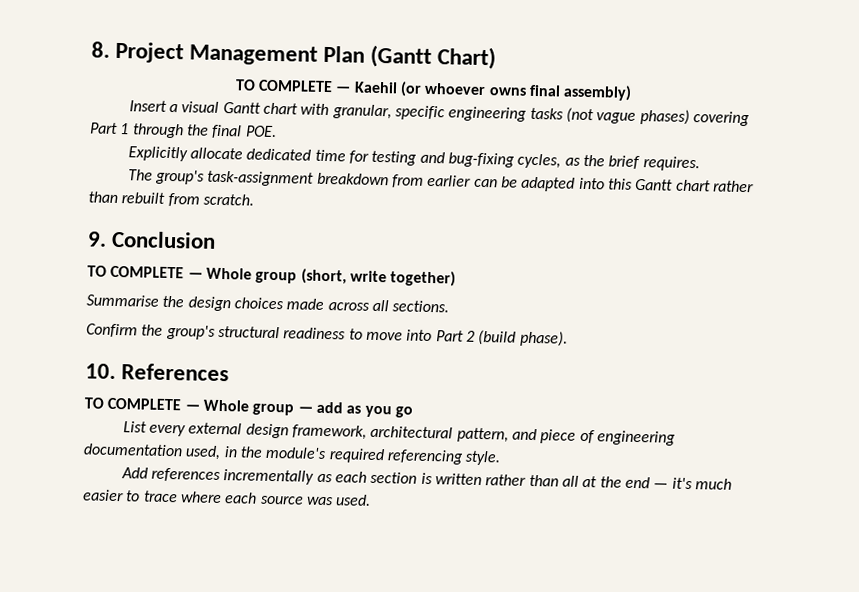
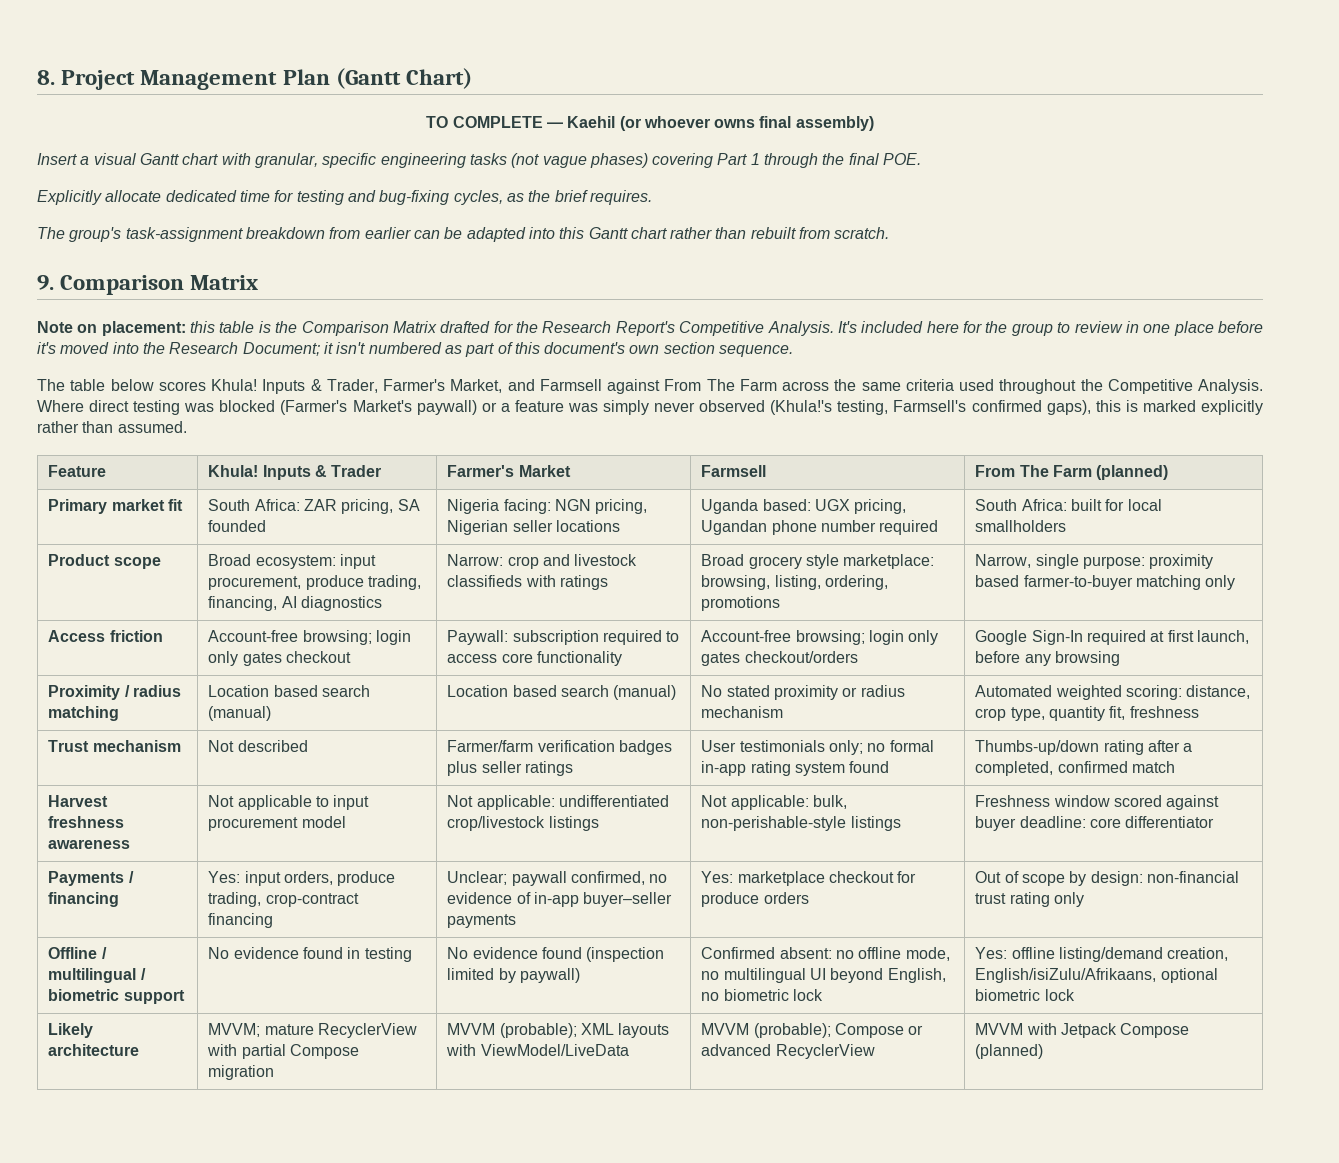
[111,230,217,249] [87,265,457,287] [86,294,450,313] [86,323,568,347] [85,363,230,382] [84,397,413,418] [122,421,676,446] [83,443,502,466] [120,467,732,490] [83,489,372,506] Conclusion // TO COMPLETE — Whole group (short, write together) // Summarise the design choices made across all sections. // Confirm the group's structural readiness to move into Part 2 (build phase). // 10. References // TO COMPLETE — Whole group — add as you go // List every external design framework, architectural pattern, and piece of engineering documentation used, in the module's required referencing style. // Add references incrementally as each section is written rather than all at the end — it's much easier to trace where each source was used. -> [60,275,259,295] [37,321,1263,336] [37,342,794,357] [37,379,1263,394] [37,400,1264,415] [37,421,187,433] [48,465,107,477] [208,465,382,480] [447,465,571,477] [701,465,767,477] [975,465,1169,480] [48,499,184,514] [208,499,420,514] [208,520,267,532] [447,499,648,514] [447,520,621,535] [701,499,907,514] [701,520,939,535] [975,499,1162,511] [975,520,1067,532] [48,554,161,569] [208,554,377,569] [208,575,422,590] [208,596,383,611] [447,554,638,569] [447,575,609,590] [701,554,935,569] [701,575,889,590] [701,596,781,611] [975,554,1214,569] [975,575,1236,590] [48,630,163,642] [208,630,412,645] [208,651,352,666] [447,630,680,645] [447,651,623,666] [701,630,939,645] [701,651,858,666] [975,630,1250,645] [975,651,1121,666] [48,685,182,700] [48,706,120,721] [208,685,371,697] [208,706,272,721] [447,685,677,700] [701,685,905,700] [701,706,784,718] [975,685,1251,700] [975,706,1199,721] [48,740,181,752] [208,740,308,752] [447,740,673,755] [447,761,574,776] [701,740,934,755] [701,761,890,776] [975,740,1193,755] [975,761,1176,776] [48,795,109,807] [48,816,125,828] [48,839,131,849] [208,795,370,810] [208,816,346,831] [447,795,670,810] [447,816,599,831] [701,795,848,810] [701,816,901,831] [975,795,1220,810] [975,816,1215,831] [48,871,134,886] [48,892,120,907] [208,871,396,886] [208,892,359,907] [208,913,274,928] [447,871,668,886] [447,892,673,907] [447,914,517,928] [701,871,917,886] [701,892,809,907] [975,871,1240,886] [975,892,1085,907] [48,947,107,959] [48,968,146,983] [48,989,185,1004] [208,947,412,962] [447,947,665,962] [447,968,581,983] [701,947,950,961] [701,968,946,983] [701,989,824,1001] [975,947,1229,962] [975,968,1218,983] [975,989,1075,1001] [48,1023,94,1038] [48,1044,140,1056] [208,1023,418,1038] [207,1044,360,1059] [208,1065,275,1080] [447,1023,670,1038] [446,1044,629,1056] [701,1023,924,1038] [701,1044,875,1059] [975,1023,1190,1038] [975,1044,1044,1059] Comparison Matrix // Note on placement: this table is the Comparison Matrix drafted for the Research Report's Competitive Analysis. It's included here for the group to review in one place before it's moved into the Research Document; it isn't numbered as part of this document's own section sequence. // The table below scores Khula! Inputs & Trader, Farmer's Market, and Farmsell against From The Farm across the same criteria used throughout the Competitive Analysis. Where direct testing was blocked (Farmer's Market's paywall) or a feature was simply never observed (Khula!'s testing, Farmsell's confirmed gaps), this is marked explicitly rather than assumed. // Feature | Khula! Inputs & Trader | Farmer's Market | Farmsell | From The Farm (planned) // Primary market fit | South Africa: ZAR pricing, SA founded | Nigeria facing: NGN pricing, Nigerian seller locations | Uganda based: UGX pricing, Ugandan phone number required | South Africa: built for local smallholders // Product scope | Broad ecosystem: input procurement, produce trading, financing, AI diagnostics | Narrow: crop and livestock classifieds with ratings | Broad grocery style marketplace: browsing, listing, ordering, promotions | Narrow, single purpose: proximity based farmer-to-buyer matching only // Access friction | Account-free browsing; login only gates checkout | Paywall: subscription required to access core functionality | Account-free browsing; login only gates checkout/orders | Google Sign-In required at first launch, before any browsing // Proximity / radius matching | Location based search (manual) | Location based search (manual) | No stated proximity or radius mechanism | Automated weighted scoring: distance, crop type, quantity fit, freshness // Trust mechanism | Not described | Farmer/farm verification badges plus seller ratings | User testimonials only; no formal in-app rating system found | Thumbs-up/down rating after a completed, confirmed match // Harvest freshness awareness | Not applicable to input procurement model | Not applicable: undifferentiated crop/livestock listings | Not applicable: bulk, non-perishable-style listings | Freshness window scored against buyer deadline: core differentiator // Payments / financing | Yes: input orders, produce trading, crop-contract financing | Unclear; paywall confirmed, no evidence of in-app buyer–seller payments | Yes: marketplace checkout for produce orders | Out of scope by design: non-financial trust rating only // Offline / multilingual / biometric support | No evidence found in testing | No evidence found (inspection limited by paywall) | Confirmed absent: no offline mode, no multilingual UI beyond English, no biometric lock | Yes: offline listing/demand creation, English/isiZulu/Afrikaans, optional biometric lock // Likely architecture | MVVM; mature RecyclerView with partial Compose migration | MVVM (probable); XML layouts with ViewModel/LiveData | MVVM (probable); Compose or advanced RecyclerView | MVVM with Jetpack Compose (planned)

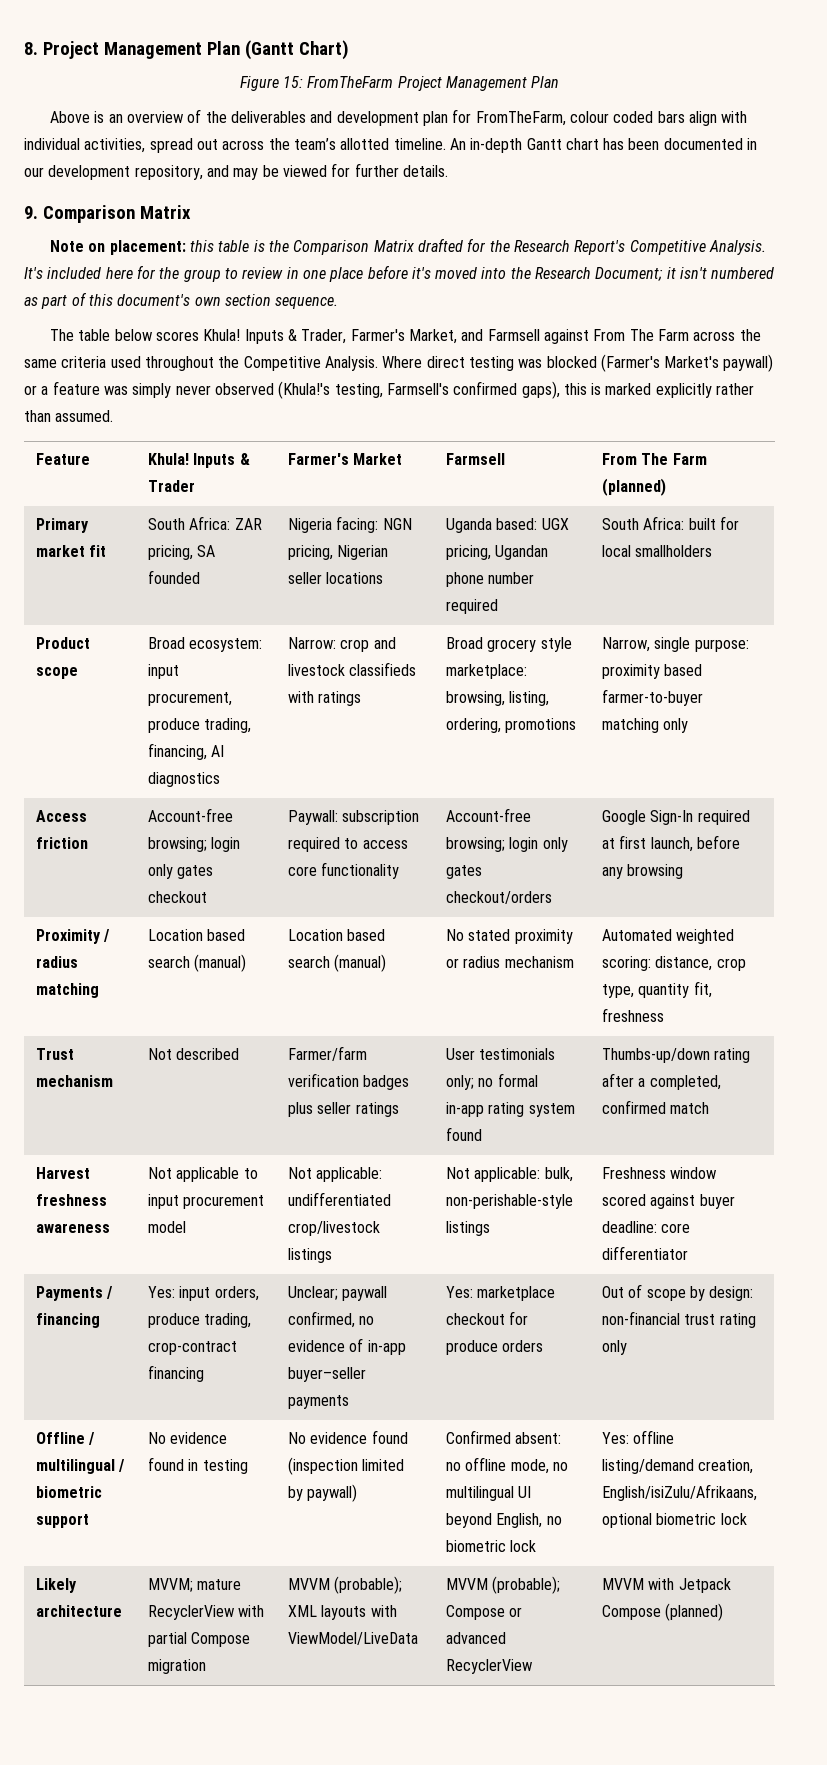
[426,116,874,131] [37,153,922,168] [37,190,652,205] [37,227,890,242] TO COMPLETE — Kaehil (or whoever owns final assembly) // Insert a visual Gantt chart with granular, specific engineering tasks (not vague phases) covering Part 1 through the final POE. // Explicitly allocate dedicated time for testing and bug-fixing cycles, as the brief requires. // The group's task-assignment breakdown from earlier can be adapted into this Gantt chart rather than rebuilt from scratch. -> [239,76,560,91] [50,109,748,126] [24,138,758,153] [24,163,448,180] Figure 15: FromTheFarm Project Management Plan // Above is an overview of the deliverables and development plan for FromTheFarm, colour coded bars align with individual activities, spread out across the team’s allotted timeline. An in-depth Gantt chart has been documented in our development repository, and may be viewed for further details.

